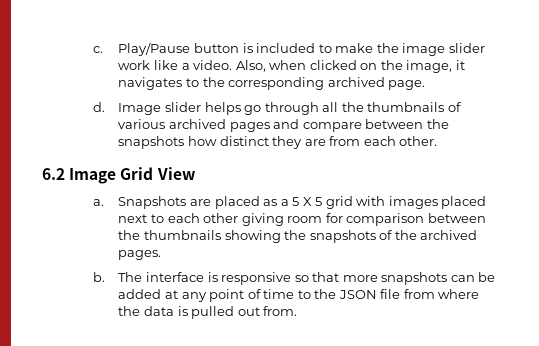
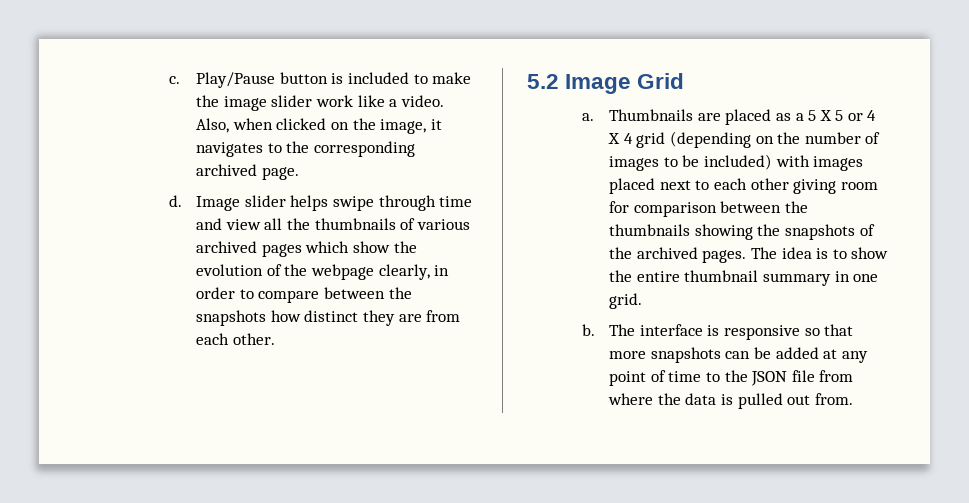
[244,102,319,115] go through -> [332,195,473,211] [196,218,261,230] swipe through time and view
[273,119,300,129] and -> [305,241,417,253] [196,264,450,280] [196,287,254,299] which show the evolution of the webpage clearly, in order to
[42,168,65,180] 6.2 -> [527,74,559,89] 5.2
[156,167,195,180] View -> (685, 81) none
[118,196,187,209] Snapshots -> [609,109,694,121] Thumbnails
[325,196,353,209] grid -> [847,110,877,121] [608,131,881,148] [609,154,772,171] or 4 X 4 grid (depending on the number of images to be included)
(162, 255) none -> [750,247,889,259] [609,270,879,286] [609,293,643,309] The idea is to show the entire thumbnail summary in one grid.

